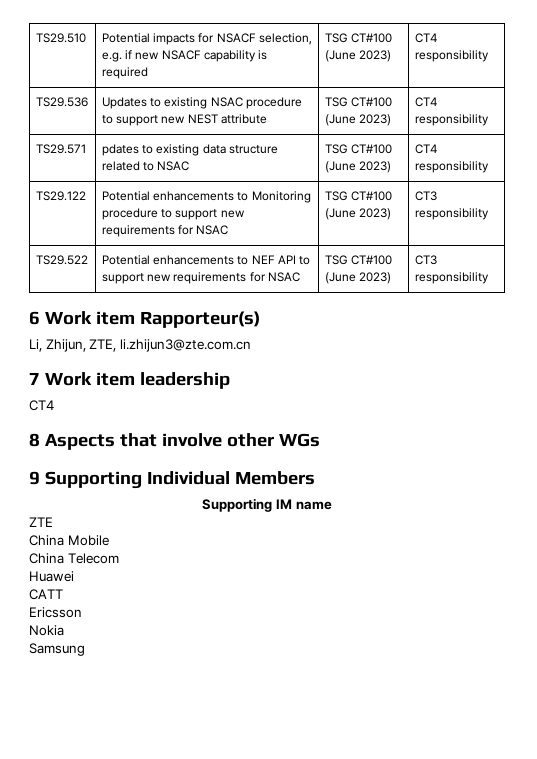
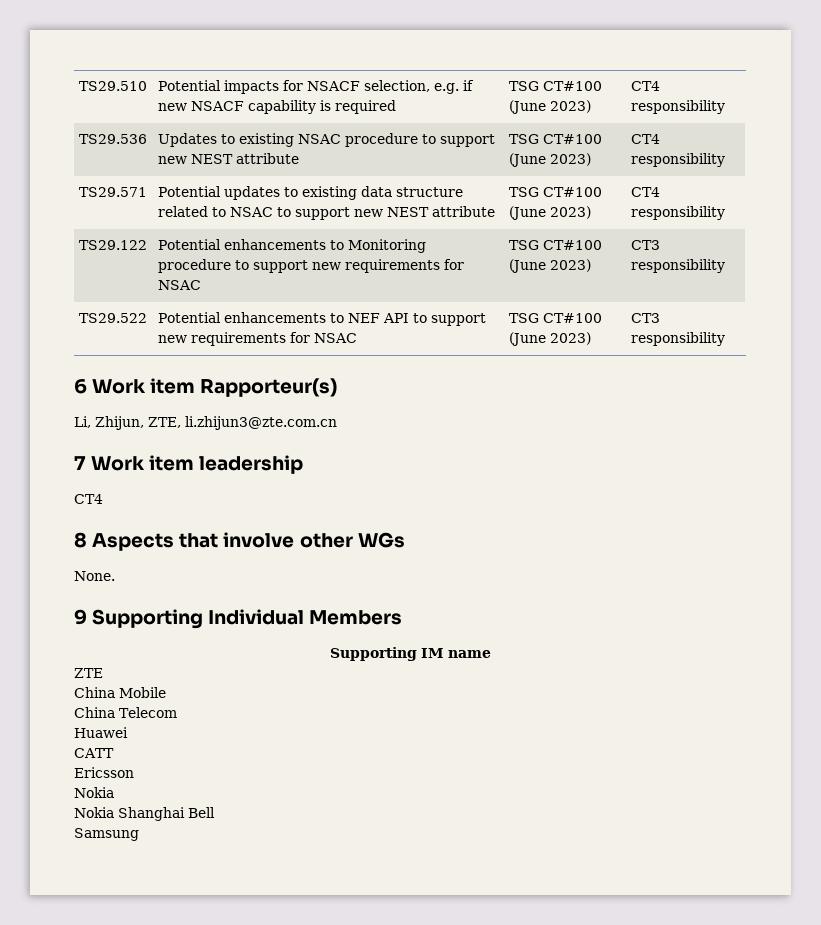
[101,144,139,156] pdates -> [158,186,281,200] Potential updates
(190, 166) none -> [277,206,496,220] to support new NEST attribute
(320, 440) none -> [74,571,115,581] // None.
(64, 630) none -> [74,807,215,821] // Nokia Shanghai Bell

